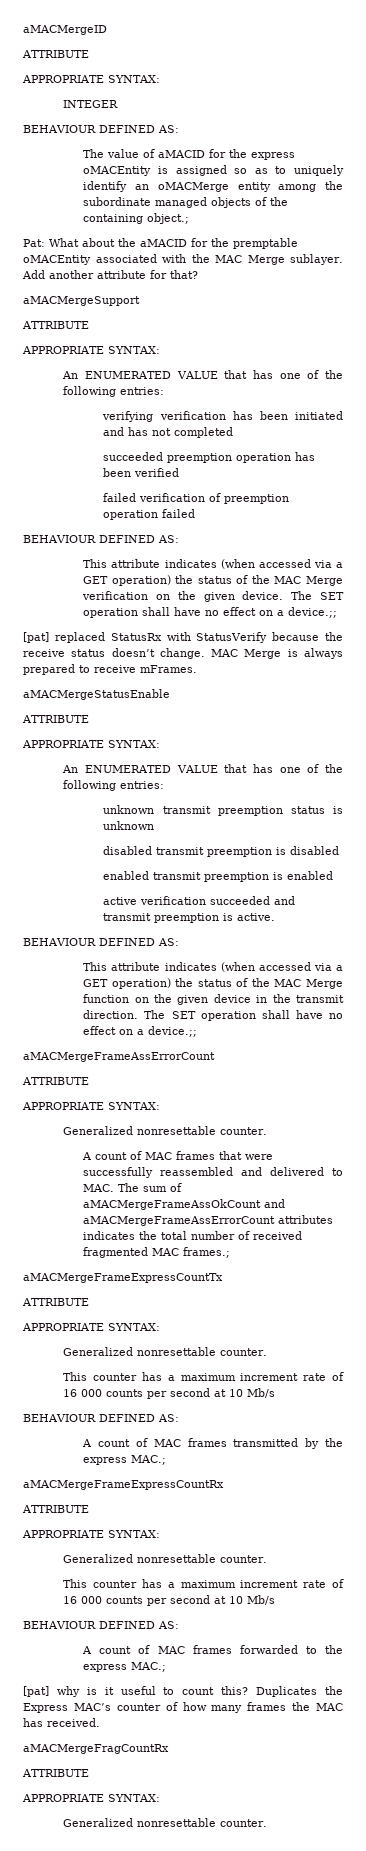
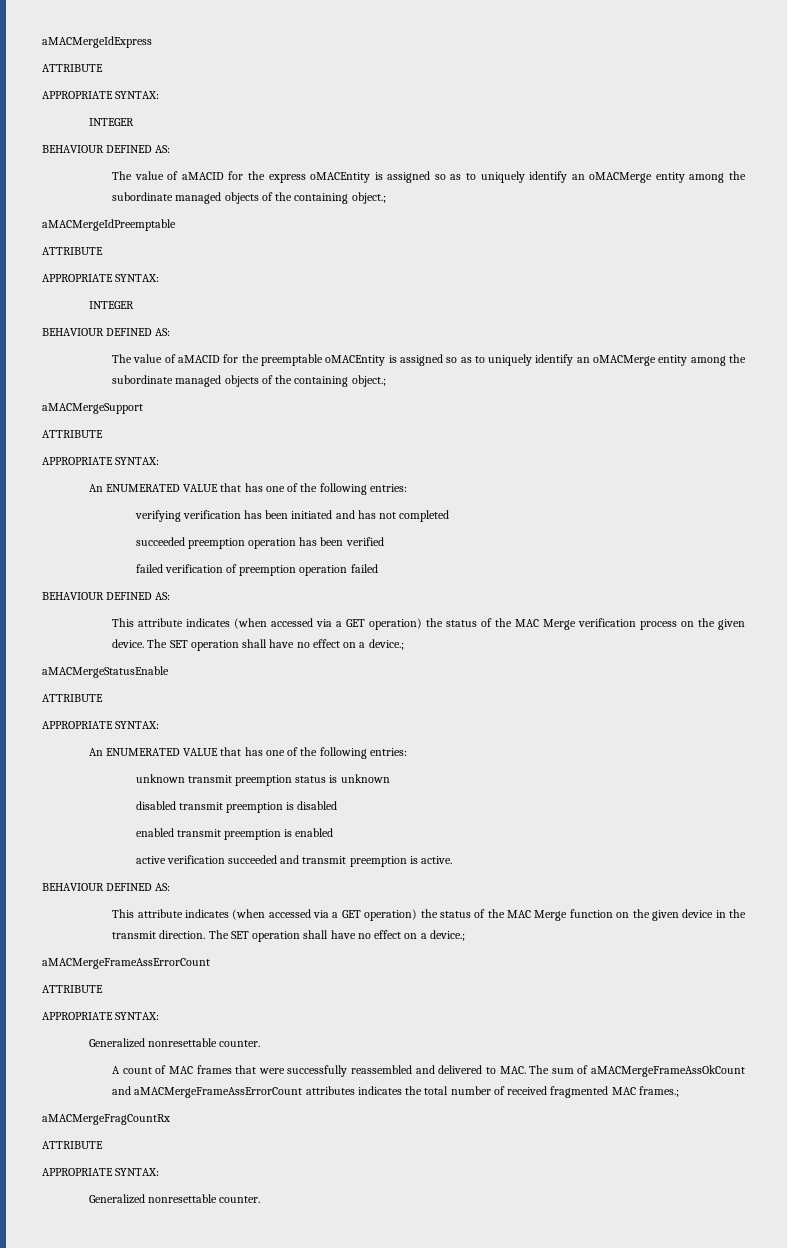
[23,25,107,35] aMACMergeID -> [42,36,152,48] aMACMergeIdExpress
[23,238,298,249] [23,254,344,265] [22,270,198,279] Pat: What about the aMACID for the premptable oMACEntity associated with the MAC Merge sublayer. Add another attribute for that? -> [42,219,176,231] [42,247,103,255] [42,274,160,282] [88,301,134,309] [42,328,171,336] [112,354,746,366] [112,375,386,387] aMACMergeIdPreemptable // ATTRIBUTE // APPROPRIATE SYNTAX: // INTEGER // BEHAVIOUR DEFINED AS: // The value of aMACID for the preemptable oMACEntity is assigned so as to uniquely identify an oMACMerge entity among the subordinate managed objects of the containing object.;
(149, 595) none -> [640,621,678,630] process
[288,607,338,618] [23,632,343,643] [23,648,343,659] [23,664,197,675] device.;; // [pat] replaced StatusRx with StatusVerify because the receive status doesn’t change. MAC Merge is always prepared to receive mFrames. -> [368,639,404,650] device.;
[148,1026,198,1037] device.;; -> [429,930,465,941] device.;
[23,1273,223,1283] [22,1298,89,1306] [22,1323,160,1331] [63,1347,268,1356] [63,1372,344,1381] [63,1388,276,1399] [23,1414,179,1422] [82,1438,343,1449] [83,1455,167,1465] [23,1480,224,1490] [22,1505,89,1513] [22,1530,160,1538] [63,1554,268,1563] [63,1579,344,1588] [63,1595,276,1606] [23,1621,179,1629] [82,1645,344,1654] [83,1662,167,1672] [23,1686,343,1697] [23,1702,343,1713] [23,1718,100,1727] // aMACMergeFrameExpressCountTx // ATTRIBUTE // APPROPRIATE SYNTAX: // Generalized nonresettable counter. // This counter has a maximum increment rate of 16 000 counts per second at 10 Mb/s // BEHAVIOUR DEFINED AS: // A count of MAC frames transmitted by the express MAC.; // aMACMergeFrameExpressCountRx // ATTRIBUTE // APPROPRIATE SYNTAX: // Generalized nonresettable counter. // This counter has a maximum increment rate of 16 000 counts per second at 10 Mb/s // BEHAVIOUR DEFINED AS: // A count of MAC frames forwarded to the express MAC.; // [pat] why is it useful to count this? Duplicates the Express MAC’s counter of how many frames the MAC has received. -> (679, 1091) none

